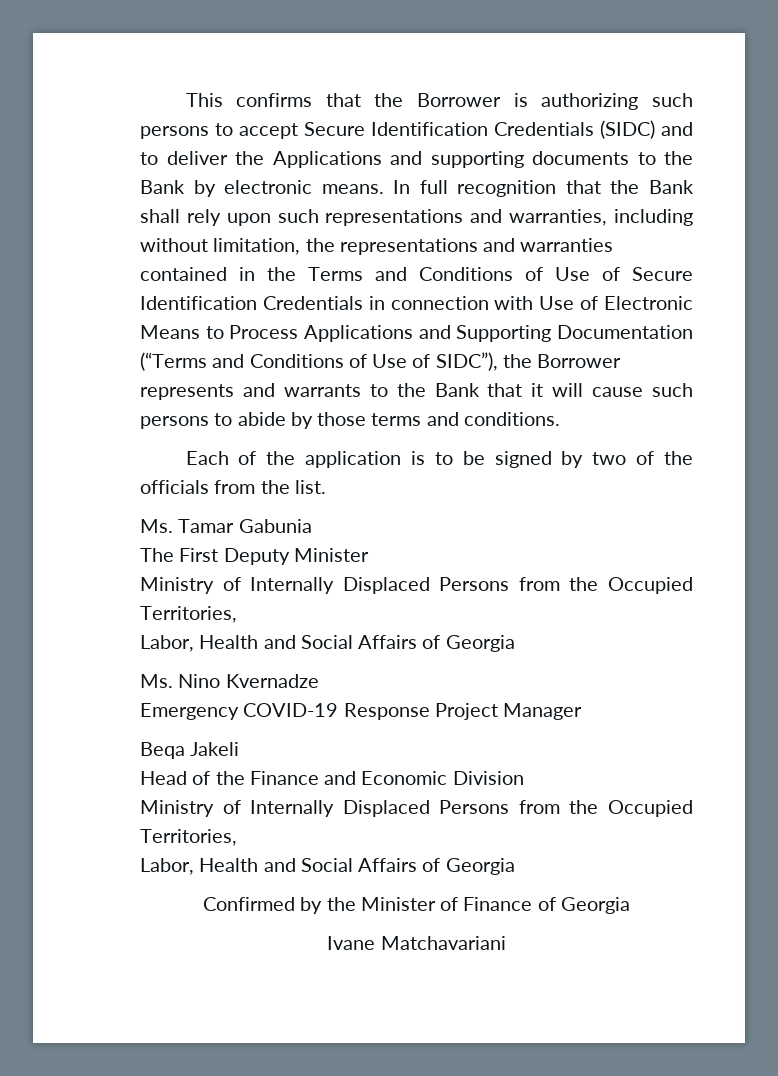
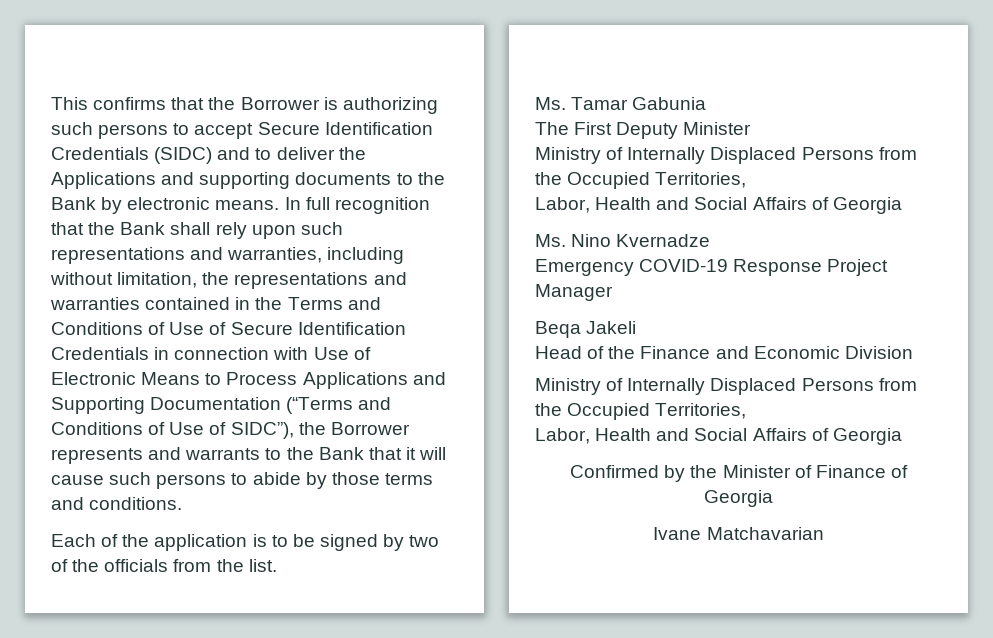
[380,936,506,950] Matchavariani -> [706,527,824,540] Matchavarian

